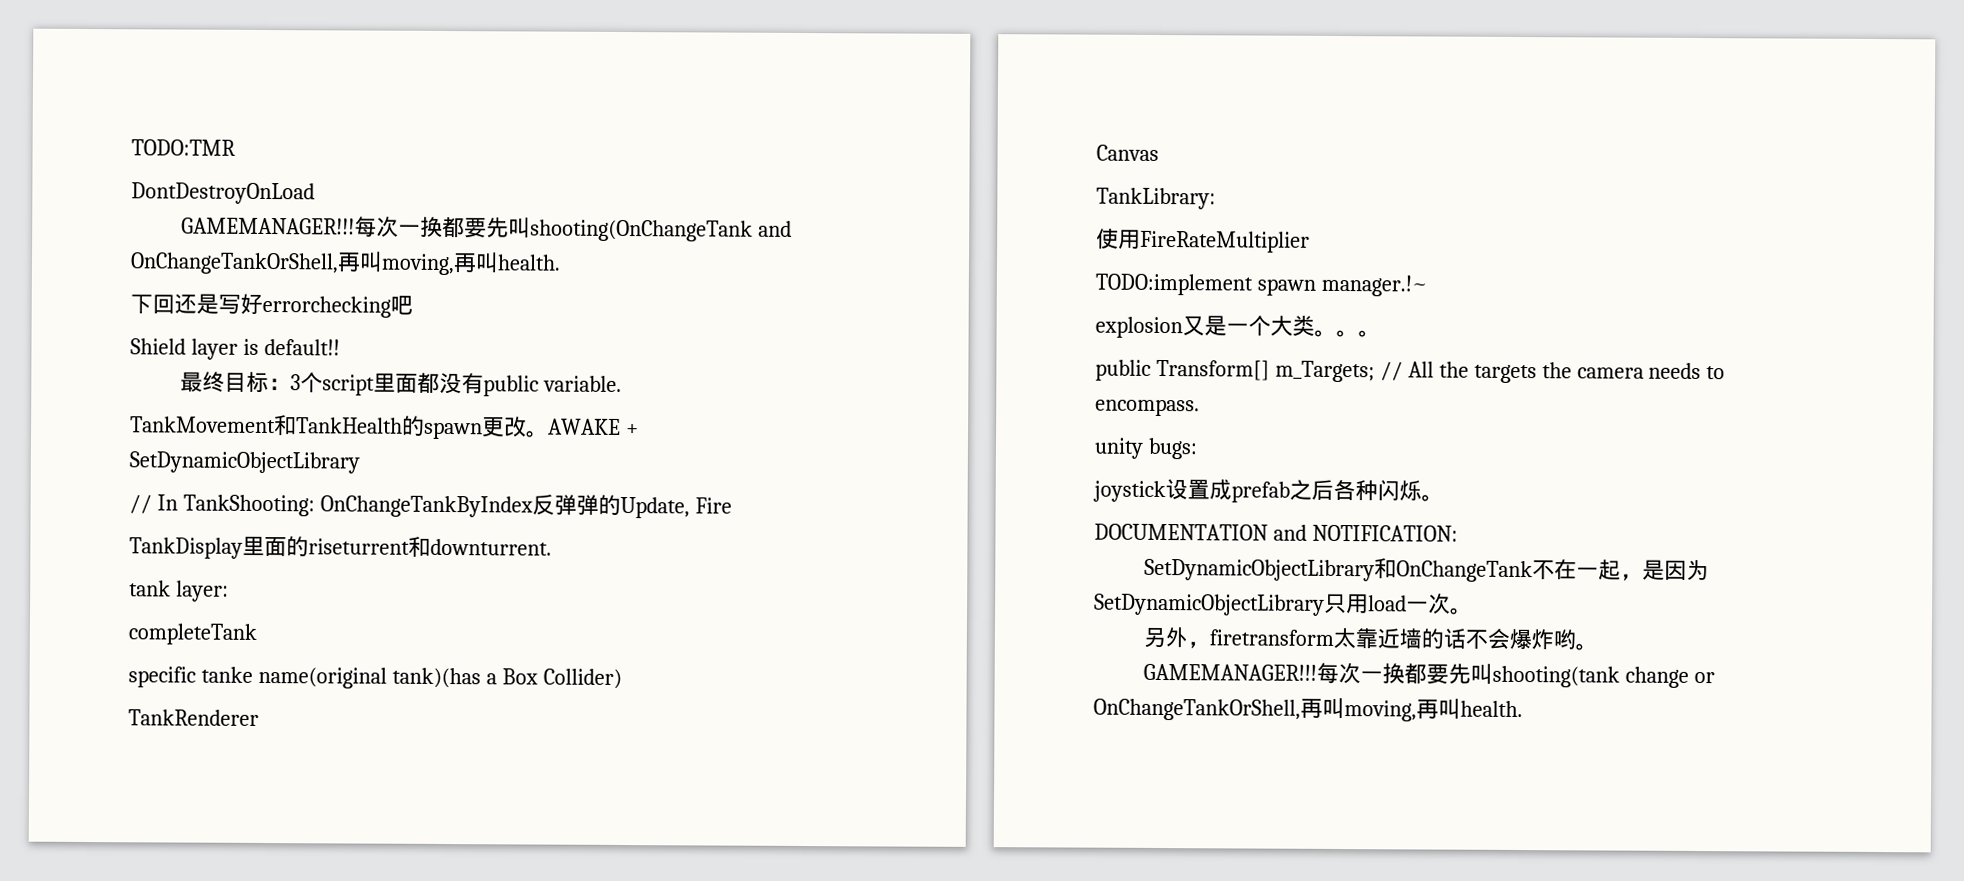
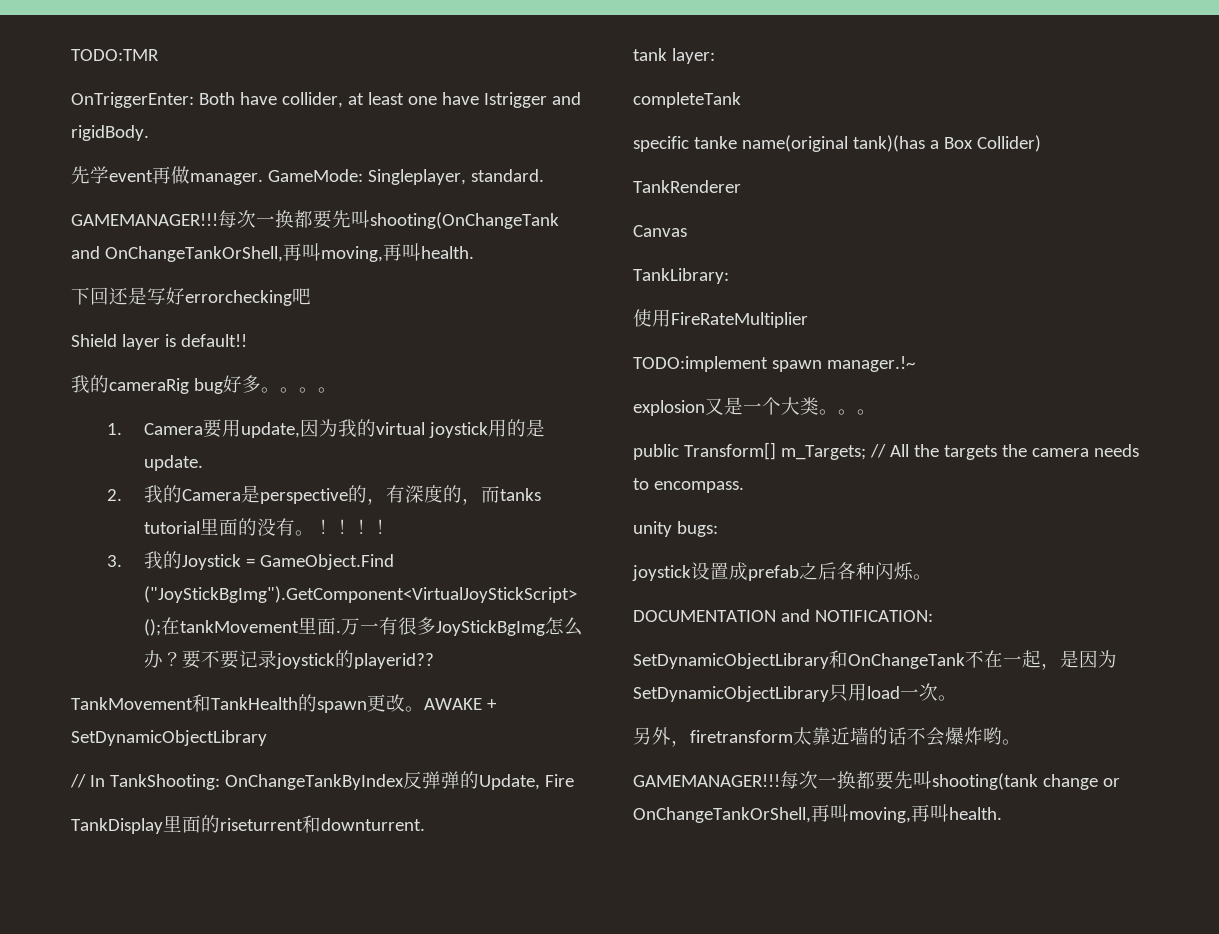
[131,182,315,205] DontDestroyOnLoad -> [71,92,581,108] [71,125,149,141] [71,166,544,185] OnTriggerEnter: Both have collider, at least one have Istrigger and rigidBody. // 先学event再做manager. GameMode: Singleplayer, standard.
[179,371,622,397] 最终目标：3个script里面都没有public variable. -> [71,375,337,394] [107,419,545,438] [143,455,203,471] [107,485,541,505] [143,518,390,536] [107,551,394,570] [143,586,577,603] [143,617,583,636] [143,650,434,669] 我的cameraRig bug好多。。。。 // 1. Camera要用update,因为我的virtual joystick用的是update. // 2.我的Camera是perspective的，有深度的，而tanks tutorial里面的没有。！！！！ // 3.我的Joystick = GameObject.Find ("JoyStickBgImg").GetComponent<VirtualJoyStickScript> ();在tankMovement里面.万一有很多JoyStickBgImg怎么办？要不要记录joystick的playerid??

